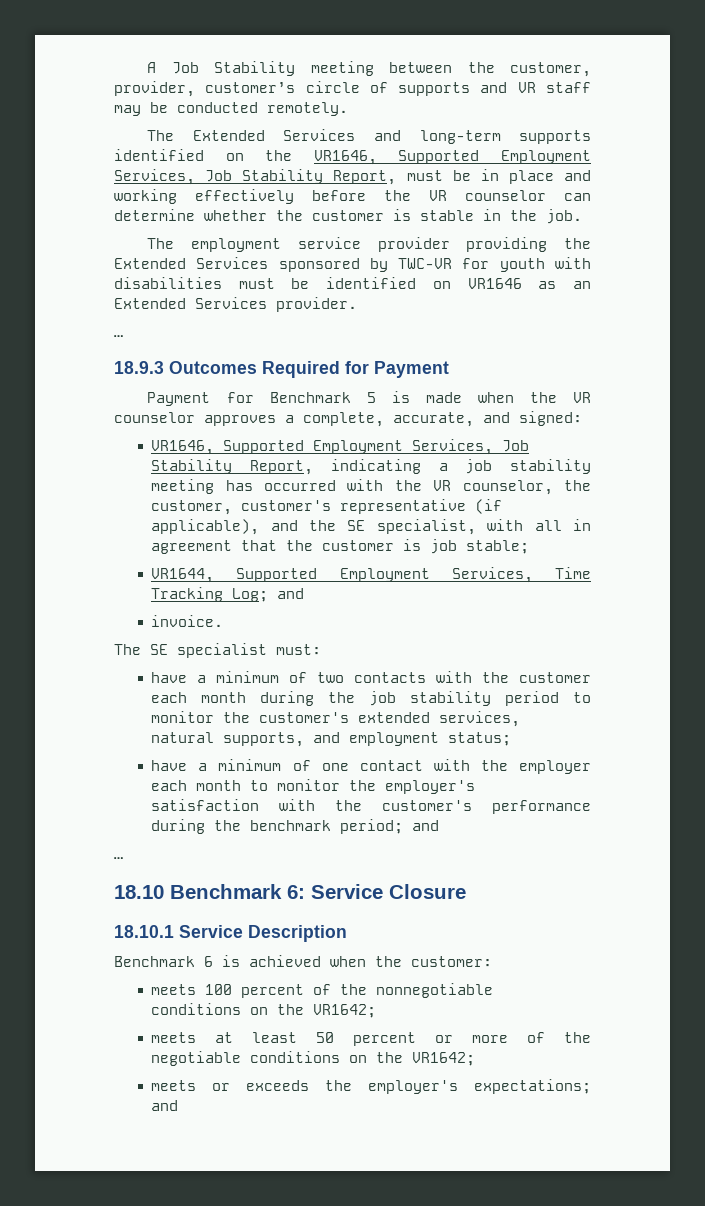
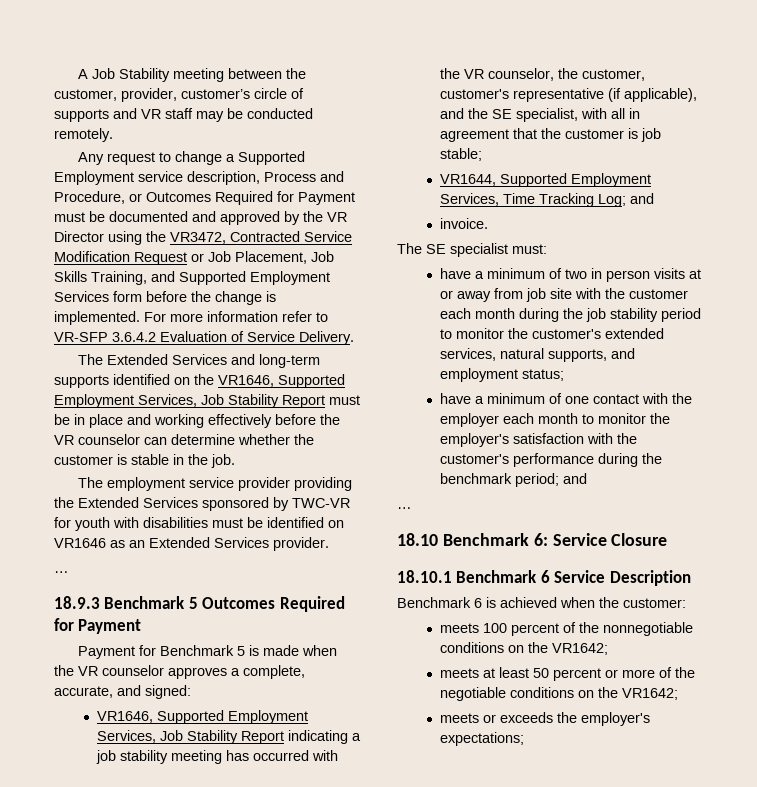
(348, 109) none -> [78,151,306,165] [54,171,344,185] [54,191,355,205] [54,211,347,225] [54,231,352,245] [54,251,334,265] [54,271,330,285] [54,291,276,305] [54,311,328,325] [54,331,354,345] // Any request to change a Supported Employment service description, Process and Procedure, or Outcomes Required for Payment must be documented and approved by the VR Director using the VR3472, Contracted Service Modification Request or Job Placement, Job Skills Training, and Supported Employment Services form before the change is implemented. For more information refer to VR-SFP 3.6.4.2 Evaluation of Service Delivery.
[333,170,397,185] Report, -> [282,395,325,408] Report
(164, 367) none -> [104,596,198,609] Benchmark 5
[249,460,313,475] Report, -> [240,731,284,744] Report
[354,672,427,683] contacts -> [590,268,701,282] [439,288,572,302] in person visits at or away from job site
(174, 931) none -> [456,570,550,583] Benchmark 6
[151,1100,179,1111] and -> (524, 739) none

